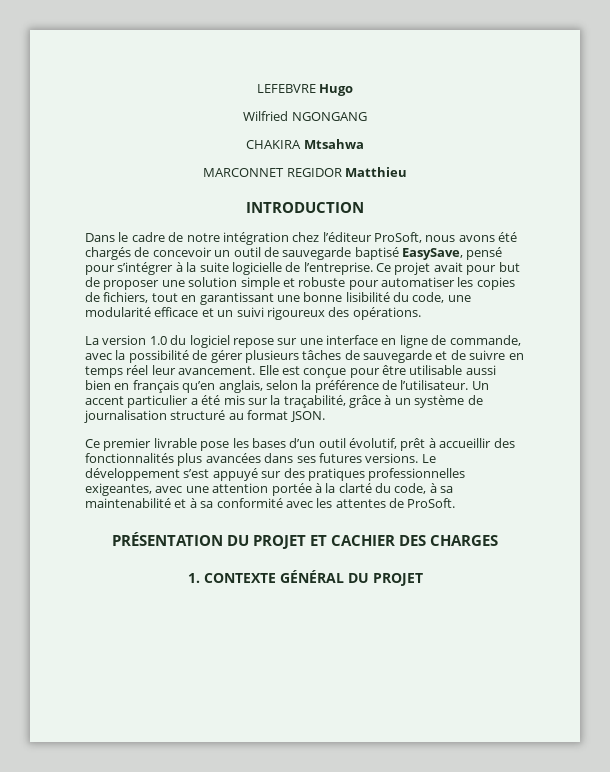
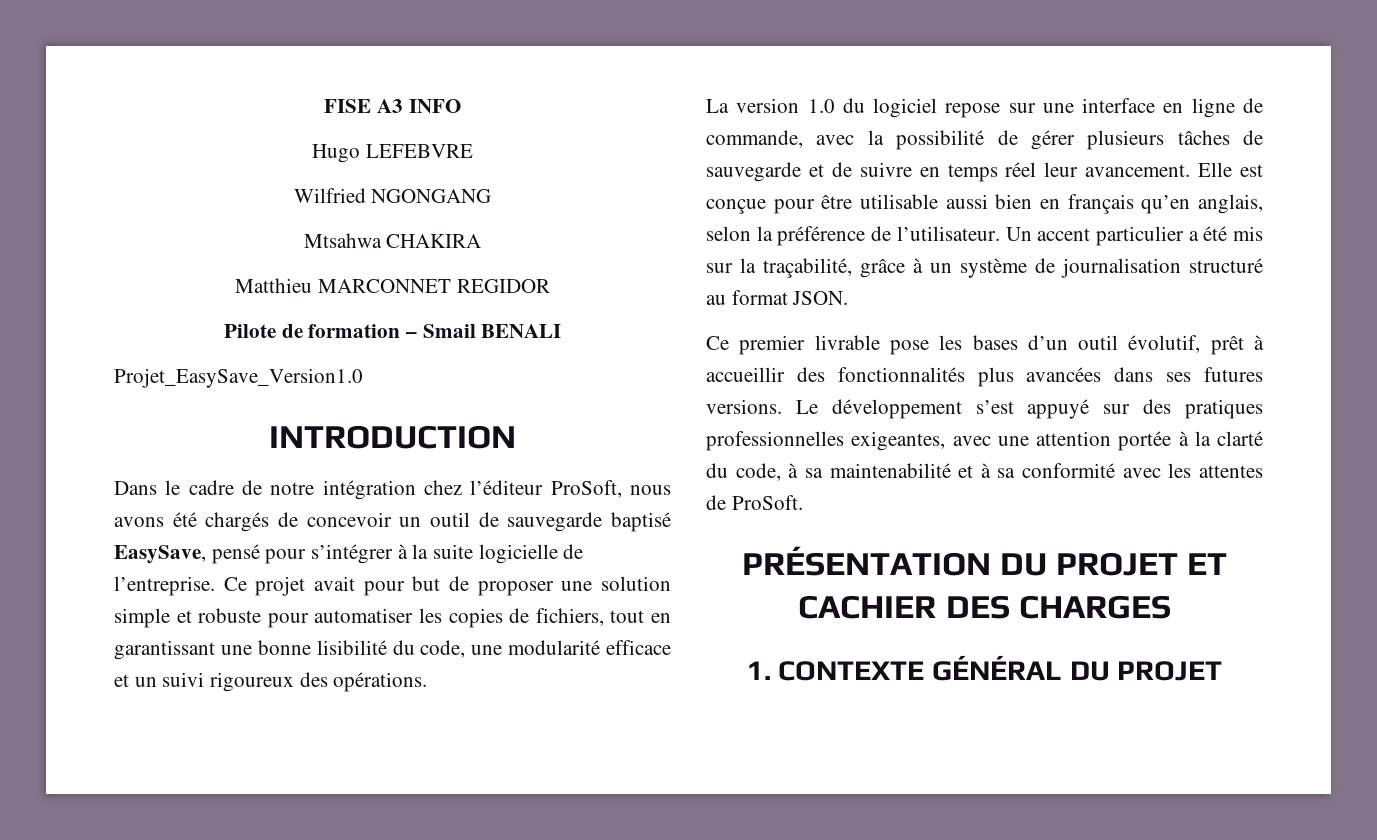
(256, 88) none -> [324,99,461,113] [312,144,361,163] FISE A3 INFO // Hugo
[319,84,354,96] Hugo -> (473, 151) none
(367, 116) none -> [303,233,382,248] Mtsahwa
[303,139,364,149] Mtsahwa // -> [235,278,313,293] // Matthieu
[344,167,407,177] Matthieu -> [223,324,562,338] [114,368,363,388] // Pilote de formation – Smail BENALI // Projet_EasySave_Version1.0

